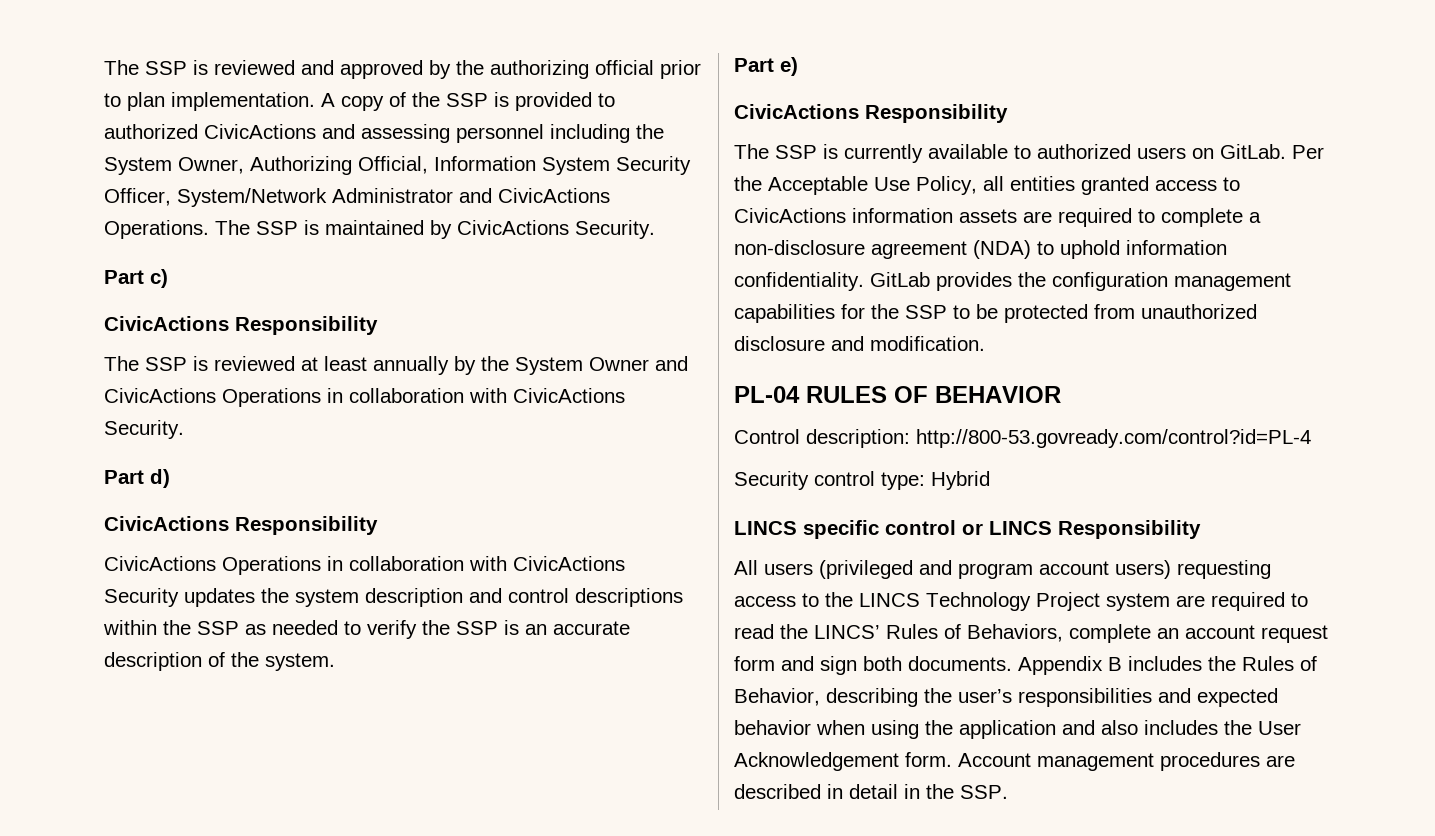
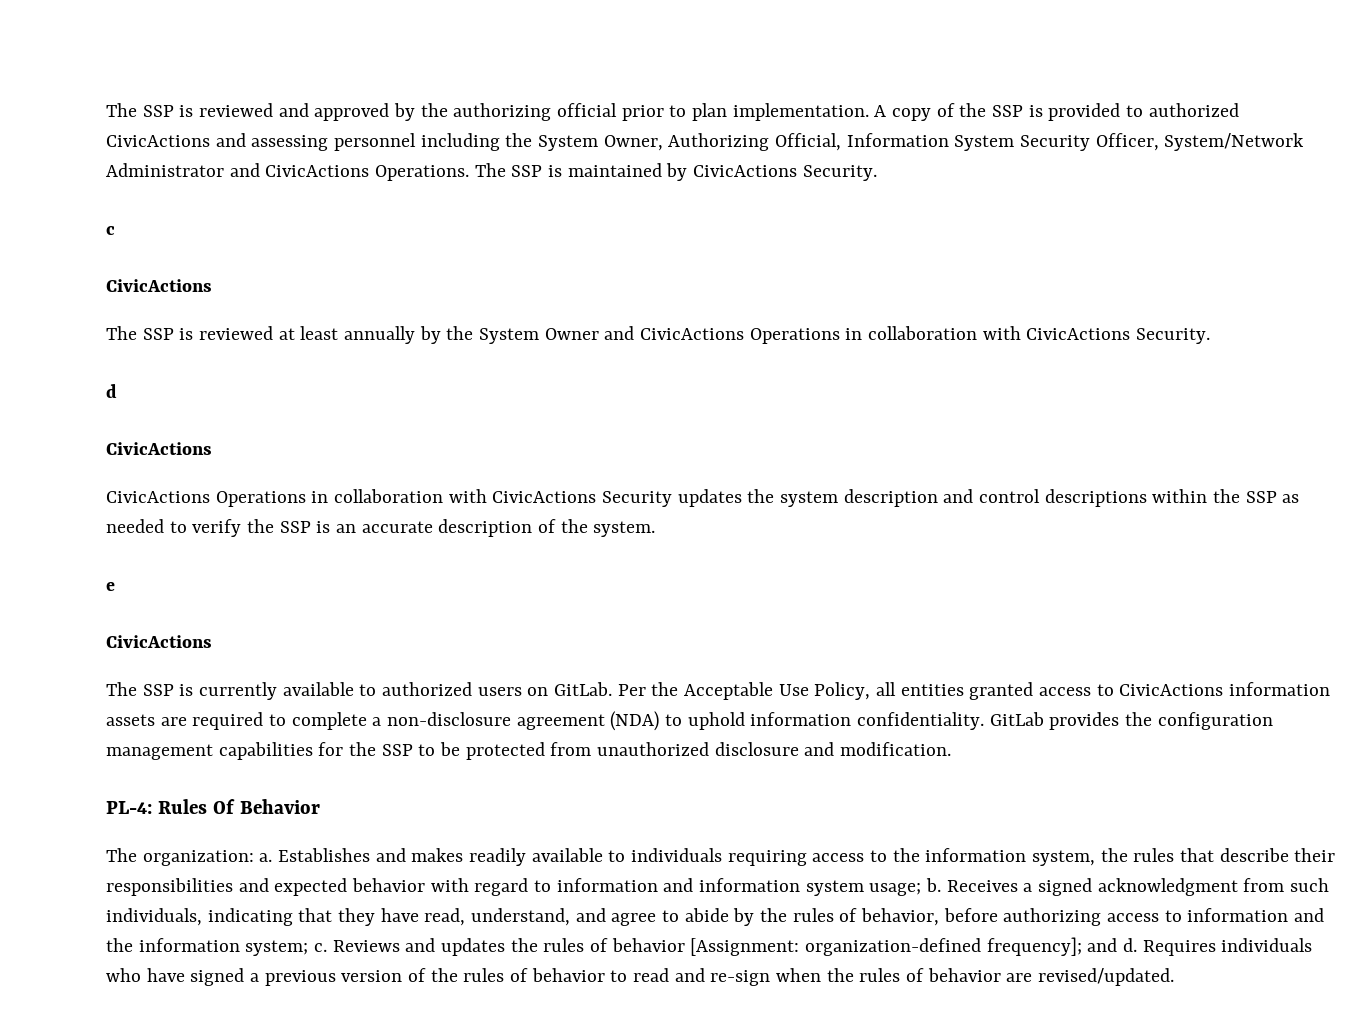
[104,269,168,288] [104,316,378,335] Part c) // CivicActions Responsibility -> [106,226,115,235] [106,279,212,292] c // CivicActions
[104,469,170,488] [104,516,378,535] Part d) // CivicActions Responsibility -> [106,384,117,398] [106,442,212,455] d // CivicActions
[734,57,798,76] [734,104,1008,123] Part e) // CivicActions Responsibility -> [106,582,115,591] [106,635,212,648] e // CivicActions
[734,386,1061,403] [734,429,1311,448] [734,471,990,490] [734,520,1201,539] [734,560,1271,579] [734,592,1308,611] [734,624,1328,643] [734,656,1317,675] [734,688,1278,707] [734,720,1301,739] [734,752,1295,771] [734,784,1008,799] PL-04 RULES OF BEHAVIOR // Control description: http://800-53.govready.com/control?id=PL-4 // Security control type: Hybrid // LINCS specific control or LINCS Responsibility // All users (privileged and program account users) requesting access to the LINCS Technology Project system are required to read the LINCS’ Rules of Behaviors, complete an account request form and sign both documents. Appendix B includes the Rules of Behavior, describing the user’s responsibilities and expected behavior when using the application and also includes the User Acknowledgement form. Account management procedures are described in detail in the SSP. -> [106,799,320,814] [106,848,1336,866] [106,878,1330,896] [106,908,1325,926] [106,937,1313,956] [106,968,1175,986] PL-4: Rules Of Behavior // The organization: a. Establishes and makes readily available to individuals requiring access to the information system, the rules that describe their responsibilities and expected behavior with regard to information and information system usage; b. Receives a signed acknowledgment from such individuals, indicating that they have read, understand, and agree to abide by the rules of behavior, before authorizing access to information and the information system; c. Reviews and updates the rules of behavior [Assignment: organization-defined frequency]; and d. Requires individuals who have signed a previous version of the rules of behavior to read and re-sign when the rules of behavior are revised/updated.

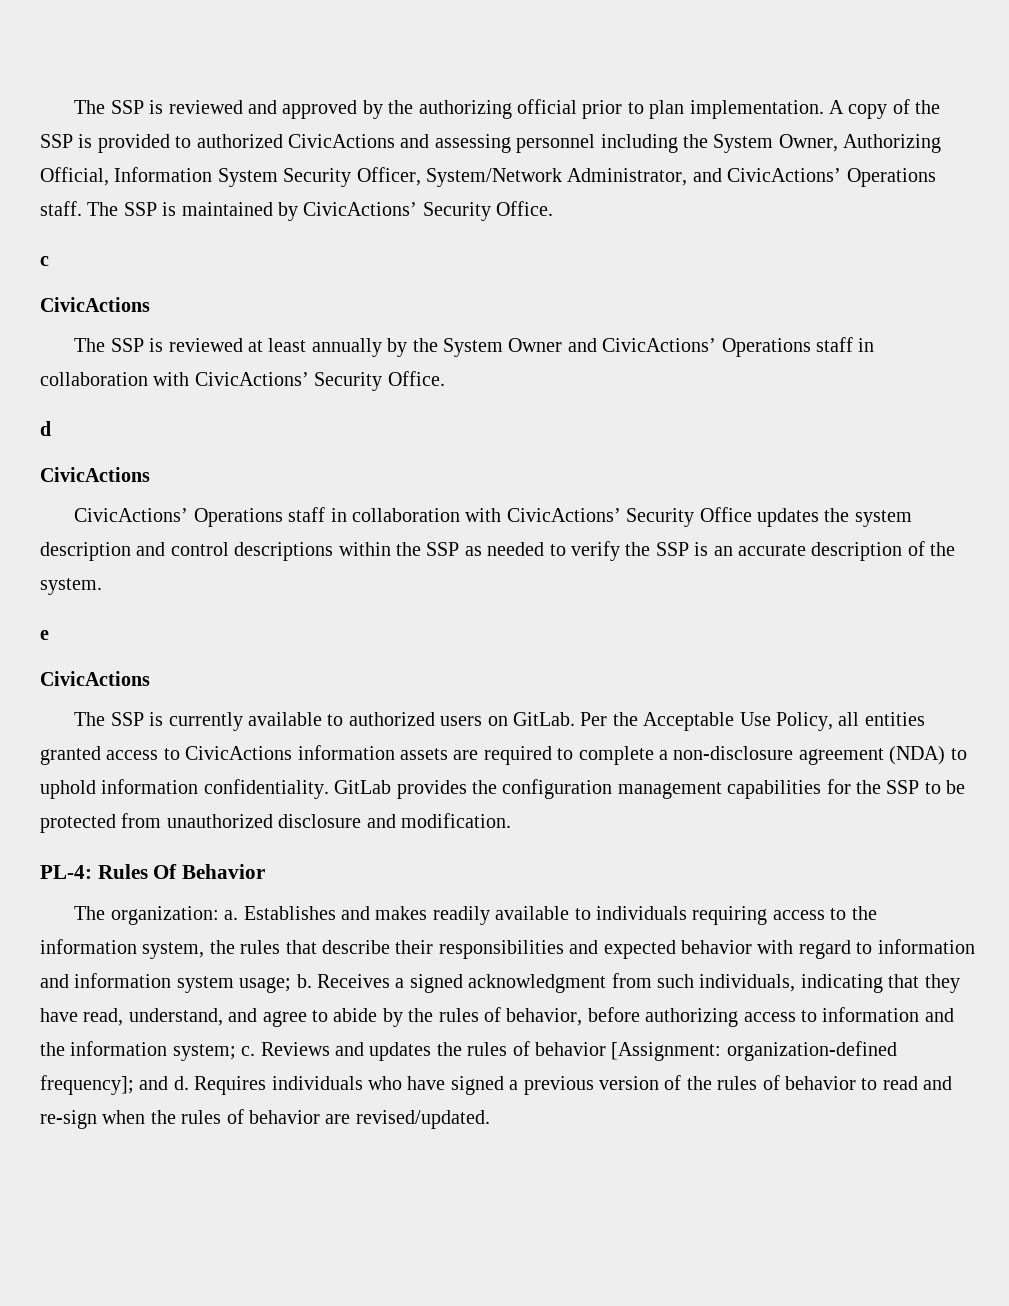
[106,163,470,181] Administrator and CivicActions Operations. -> [567,168,936,187] [40,201,82,216] Administrator, and CivicActions’ Operations staff.
[693,165,877,181] CivicActions Security. -> [303,201,554,221] CivicActions’ Security Office.
[640,326,1211,344] [106,384,117,398] [106,442,212,455] [106,489,673,507] CivicActions Operations in collaboration with CivicActions Security. // d // CivicActions // CivicActions Operations in collaboration with CivicActions Security -> [602,337,875,357] [40,371,445,391] [40,421,51,436] [40,467,150,482] [74,507,752,527] CivicActions’ Operations staff in collaboration with CivicActions’ Security Office. // d // CivicActions // CivicActions’ Operations staff in collaboration with CivicActions’ Security Office

